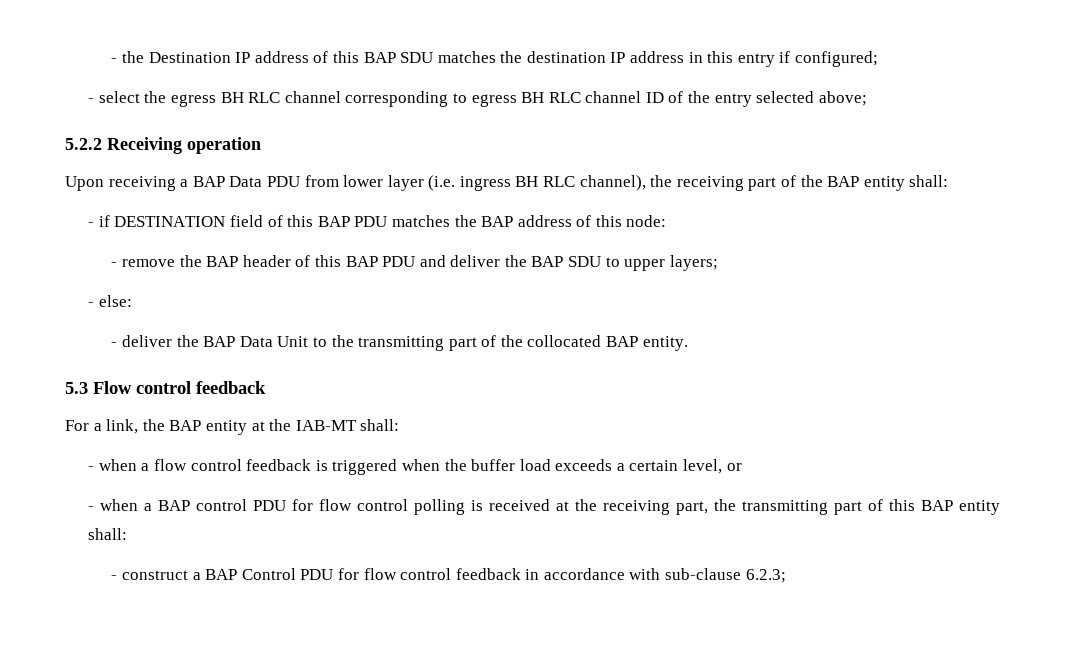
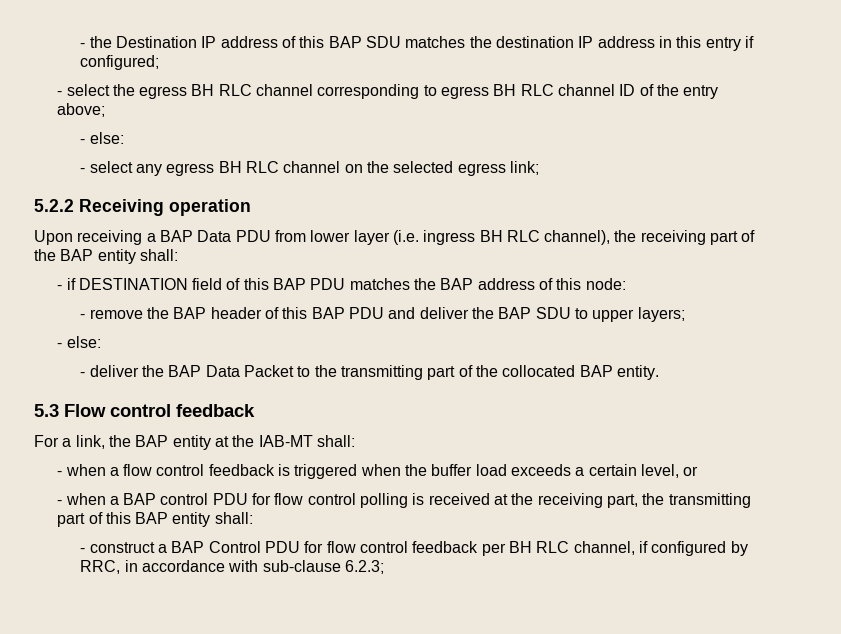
[756,91,867,106] selected above; -> [57,103,106,117] [80,132,124,144] [80,161,539,176] above; // - else: // - select any egress BH RLC channel on the selected egress link;
[277,336,309,347] Unit -> [244,365,295,377] Packet
(521, 574) none -> [481,541,748,556] [80,560,121,574] per BH RLC channel, if configured by RRC,

